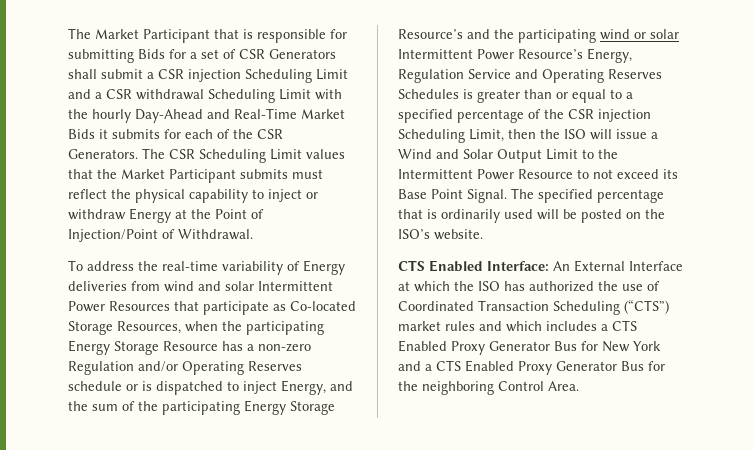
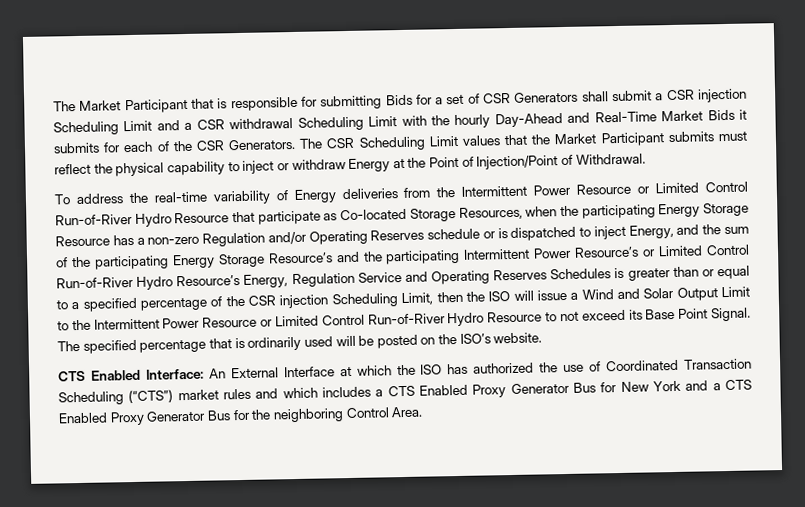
[164,281,333,292] [68,301,170,312] wind and solar Intermittent Power Resources -> [436,181,748,198] [55,212,230,227] the Intermittent Power Resource or Limited Control Run-of-River Hydro Resource
[600,29,679,40] [398,49,514,60] wind or solar Intermittent Power -> [463,244,751,260] [56,276,174,290] Intermittent Power Resource’s or Limited Control Run-of-River Hydro
(573, 174) none -> [260,311,543,327] or Limited Control Run-of-River Hydro Resource

